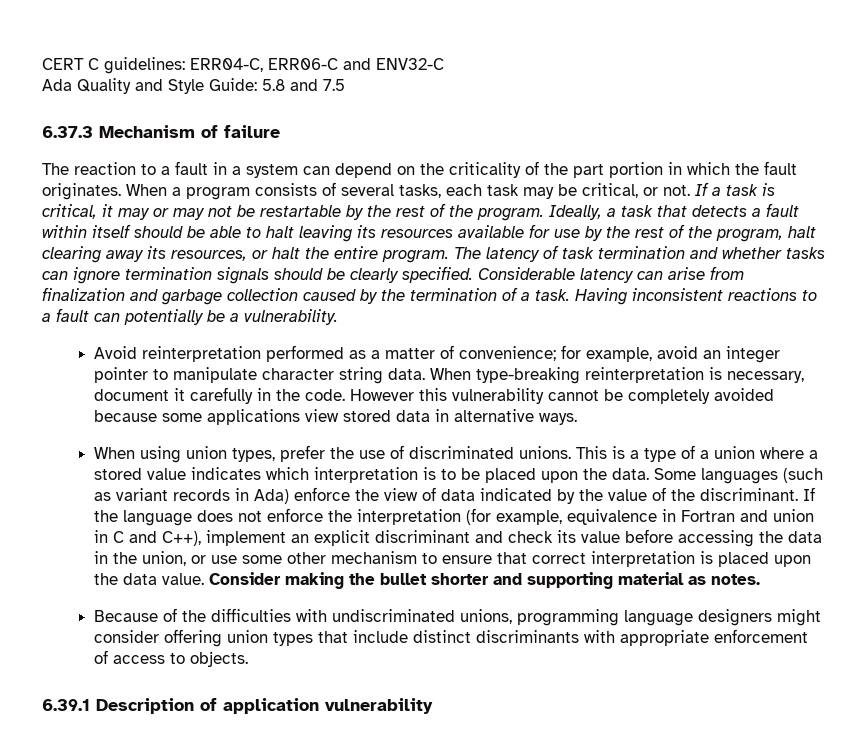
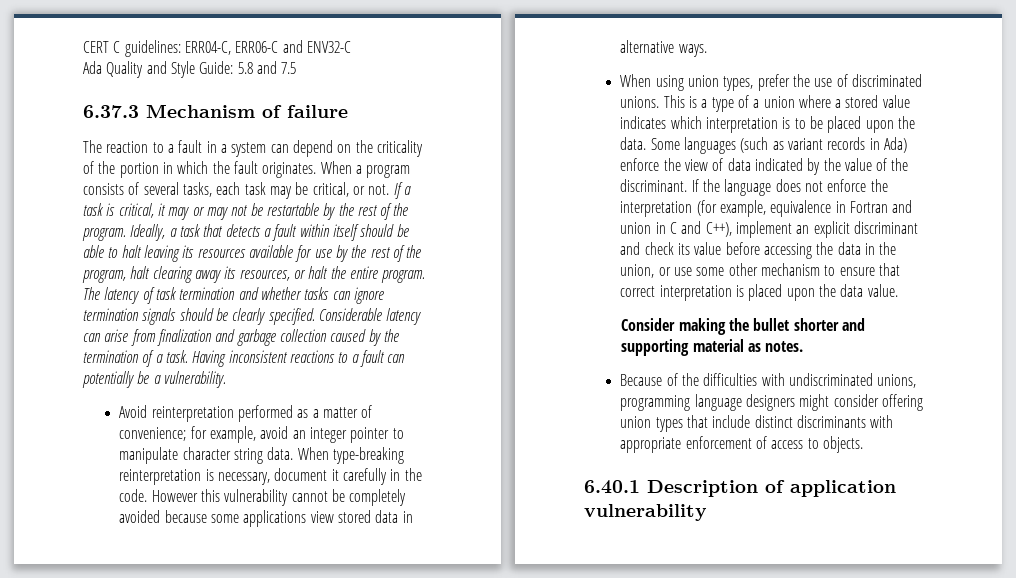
[573,164,604,178] part -> (116, 167) none
(205, 579) none -> (898, 290) //
[42,699,90,711] 6.39.1 -> [584,480,640,494] 6.40.1

